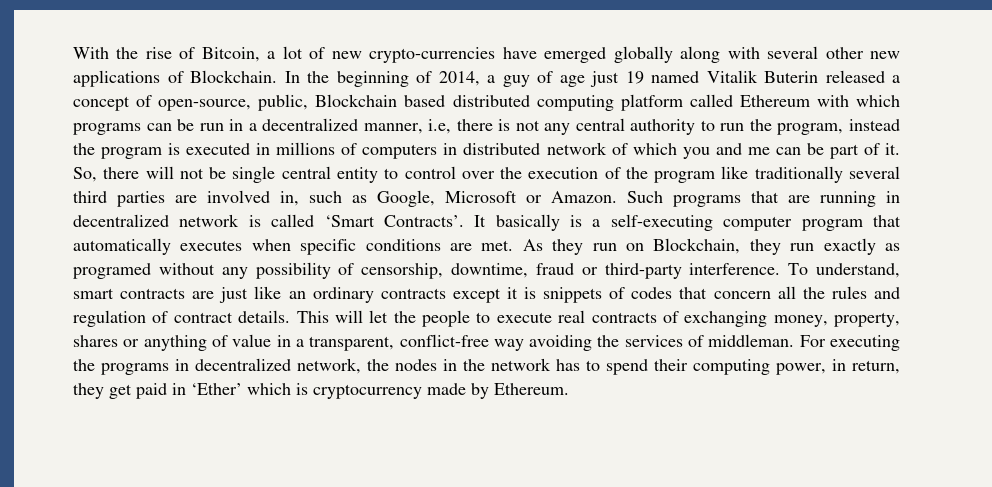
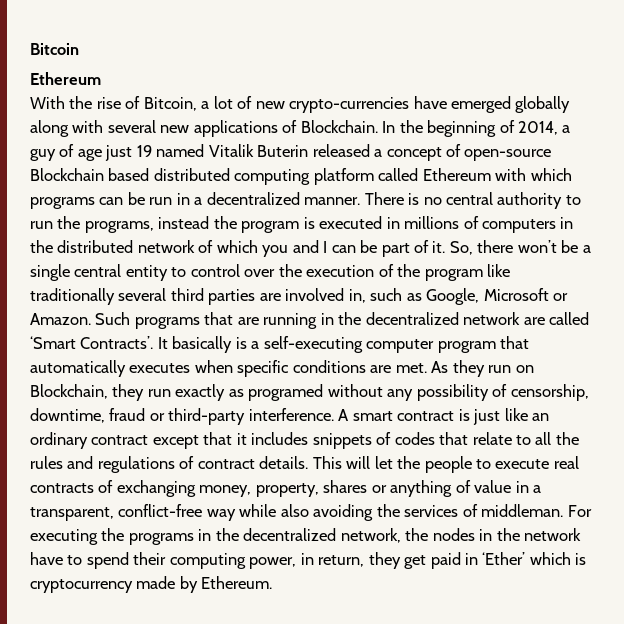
(73, 53) none -> [30,43,79,55] [30,72,101,85] Bitcoin // Ethereum //
[825,47,864,59] other -> (156, 126) none
[158,94,309,111] open-source, public, -> [464,149,552,161] open-source
[363,119,571,135] manner, i.e, there is not any -> [304,192,442,205] manner. There is no
[777,123,844,135] program, -> [84,221,154,233] programs,
(458, 149) none -> [30,240,53,253] the
[747,147,770,155] me -> [323,241,328,253] I
[145,166,227,179] will not be -> [517,240,591,253] won’t be a
(900, 197) none -> [338,312,362,325] the
[248,215,261,227] is -> [523,317,545,325] are
[788,263,900,278] [73,286,537,303] To understand, smart contracts are just like an ordinary contracts except it is -> [338,408,550,425] [30,432,309,449] A smart contract is just like an ordinary contract except that it includes
[713,291,771,299] concern -> [472,432,532,445] relate to
[73,310,146,327] regulation -> [97,456,175,473] regulations
(524, 345) none -> [239,504,309,517] while also
(189, 365) none -> [215,528,239,541] the
[556,359,580,371] has -> [30,552,63,565] have

